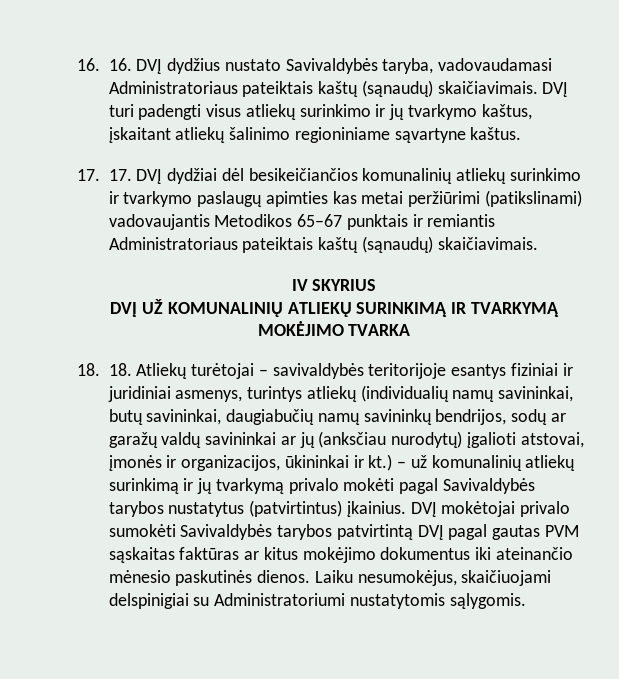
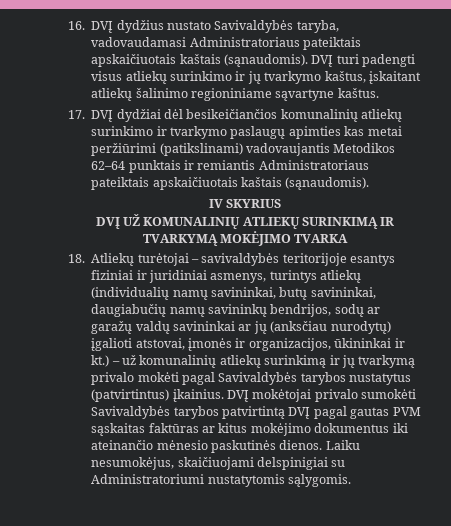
[77,58,132,71] 16. 16. -> [68,21,85,30] 16.
[318,80,538,97] kaštų (sąnaudų) skaičiavimais. -> [91,54,308,67] apskaičiuotais kaštais (sąnaudomis).
[108,169,132,181] 17. -> (85, 114) none
[297,214,343,227] 65–67 -> [91,161,126,170] 62–64
[318,236,538,253] kaštų (sąnaudų) skaičiavimais. -> [152,177,370,190] apskaičiuotais kaštais (sąnaudomis).
[108,363,132,376] 18. -> (85, 258) none

